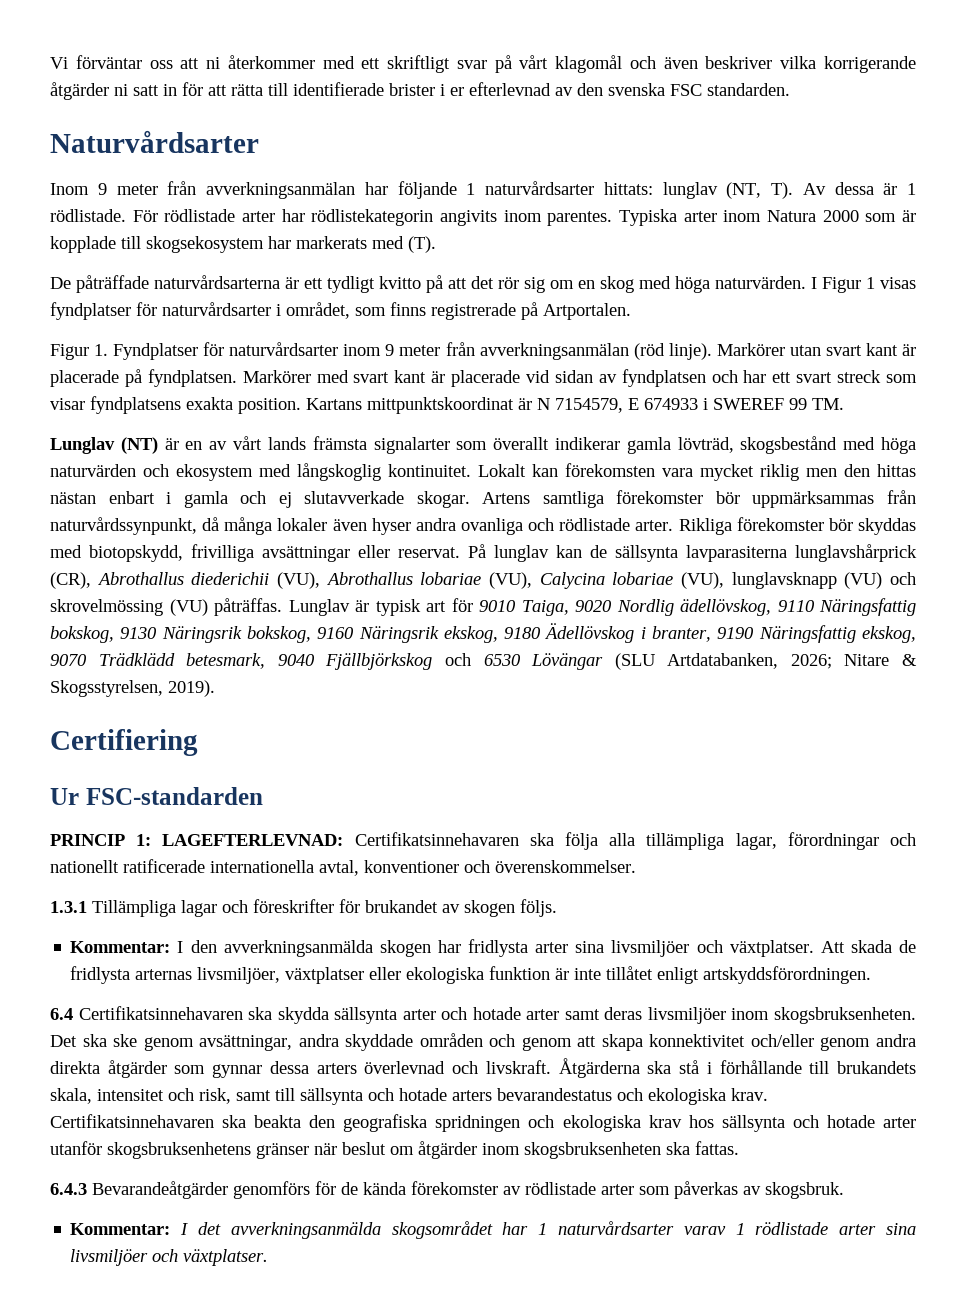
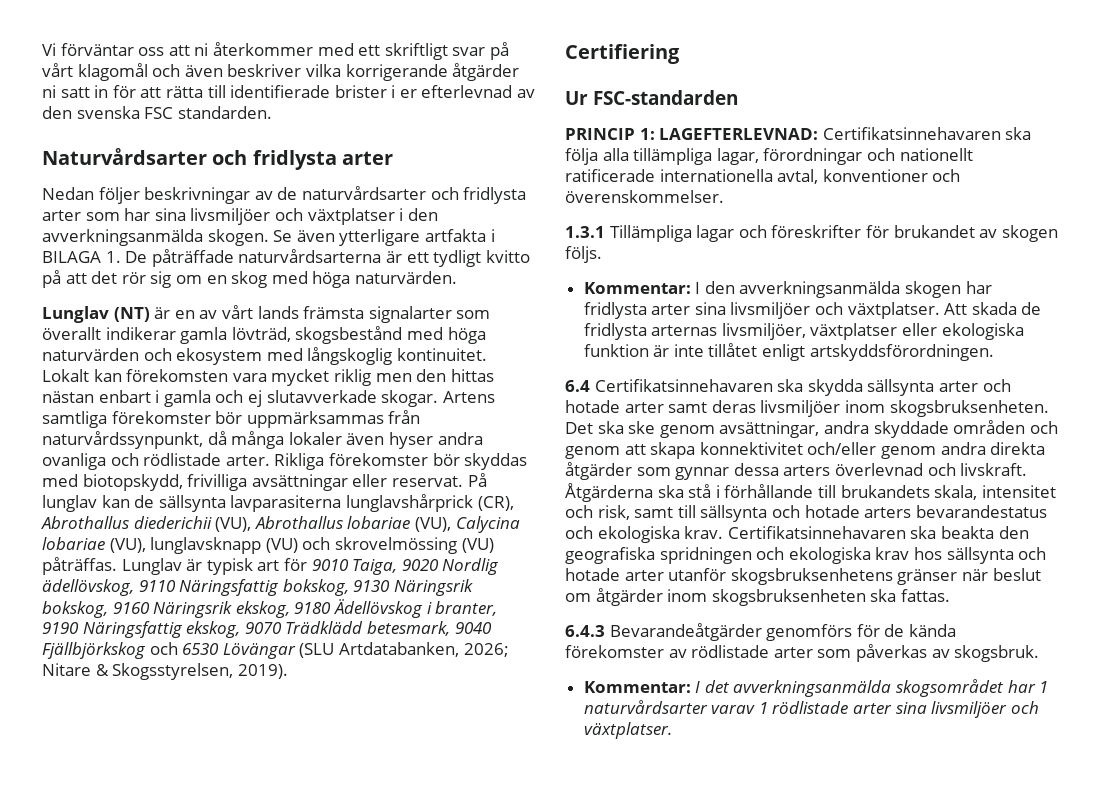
[50,181,916,199] [50,209,916,226] [50,236,436,253] // Inom 9 meter från avverkningsanmälan har följande 1 naturvårdsarter hittats: lunglav (NT, T). Av dessa är 1 rödlistade. För rödlistade arter har rödlistekategorin angivits inom parentes. Typiska arter inom Natura 2000 som är kopplade till skogsekosystem har markerats med (T). // -> [212,150,393,170] [42,186,527,204] [42,208,438,225] [42,229,495,246] [42,251,121,263] och fridlysta arter // Nedan följer beskrivningar av de naturvårdsarter och fridlysta arter som har sina livsmiljöer och växtplatser i den avverkningsanmälda skogen. Se även ytterligare artfakta i BILAGA 1.
[811,277,916,293] [50,302,631,320] [50,342,916,360] [50,369,918,387] [50,396,844,414] I Figur 1 visas fyndplatser för naturvårdsarter i området, som finns registrerade på Artportalen. // Figur 1. Fyndplatser för naturvårdsarter inom 9 meter från avverkningsanmälan (röd linje). Markörer utan svart kant är placerade på fyndplatsen. Markörer med svart kant är placerade vid sidan av fyndplatsen och har ett svart streck som visar fyndplatsens exakta position. Kartans mittpunktskoordinat är N 7154579, E 674933 i SWEREF 99 TM. -> (457, 277) none

